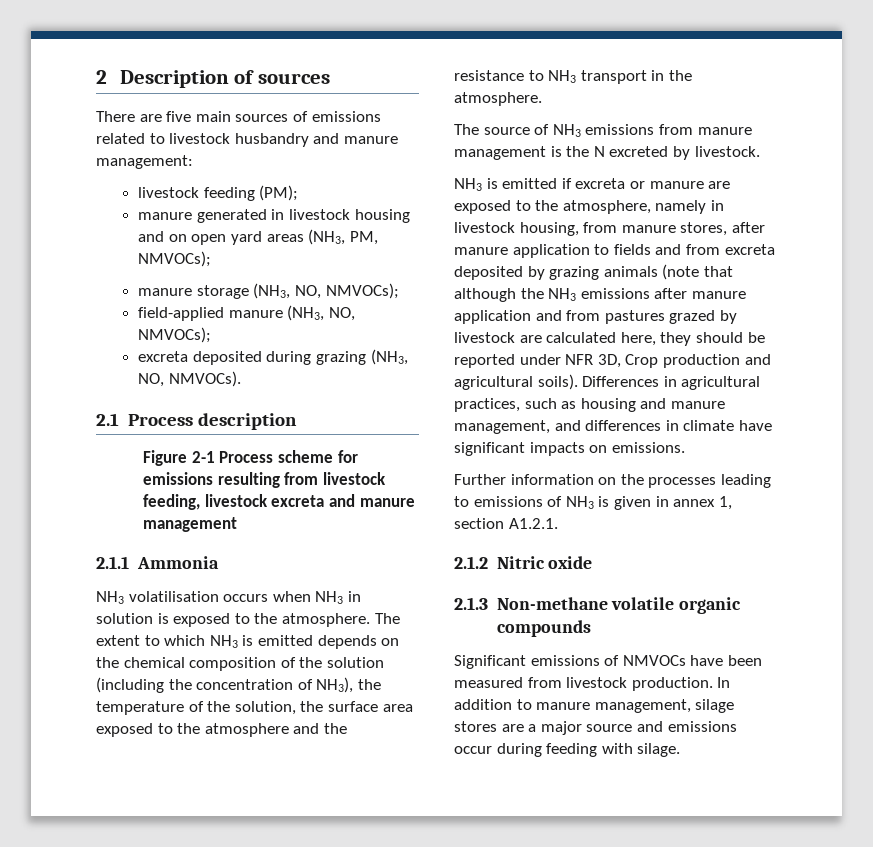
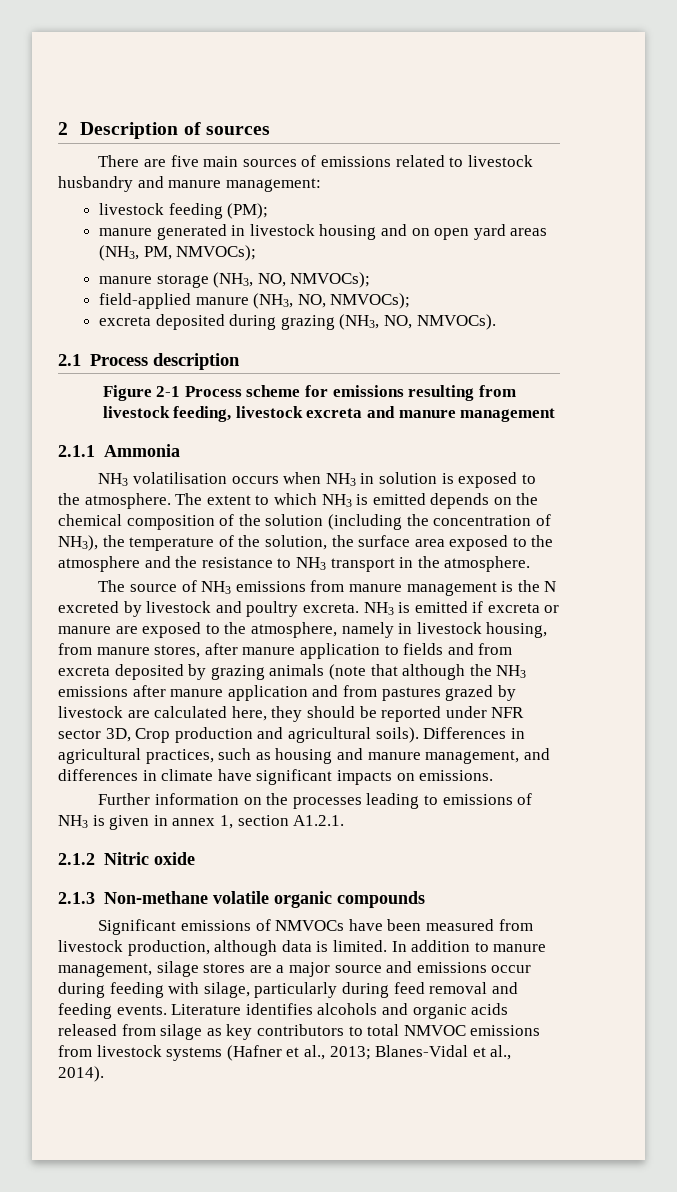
[694,146,760,157] livestock. // -> [146,601,359,617] livestock and poultry excreta.
(594, 359) none -> [58,729,101,739] sector
[631,677,713,691] production. -> [127,940,387,956] production, although data is limited.
[637,743,681,757] silage. -> [203,982,518,998] [58,1003,509,1019] [58,1024,541,1040] [58,1045,512,1061] [58,1066,104,1082] silage, particularly during feed removal and feeding events. Literature identifies alcohols and organic acids released from silage as key contributors to total NMVOC emissions from livestock systems (Hafner et al., 2013; Blanes-Vidal et al., 2014).

